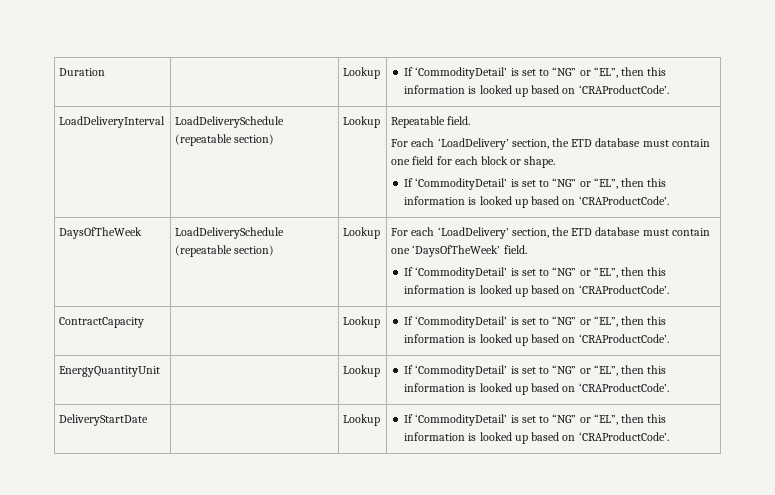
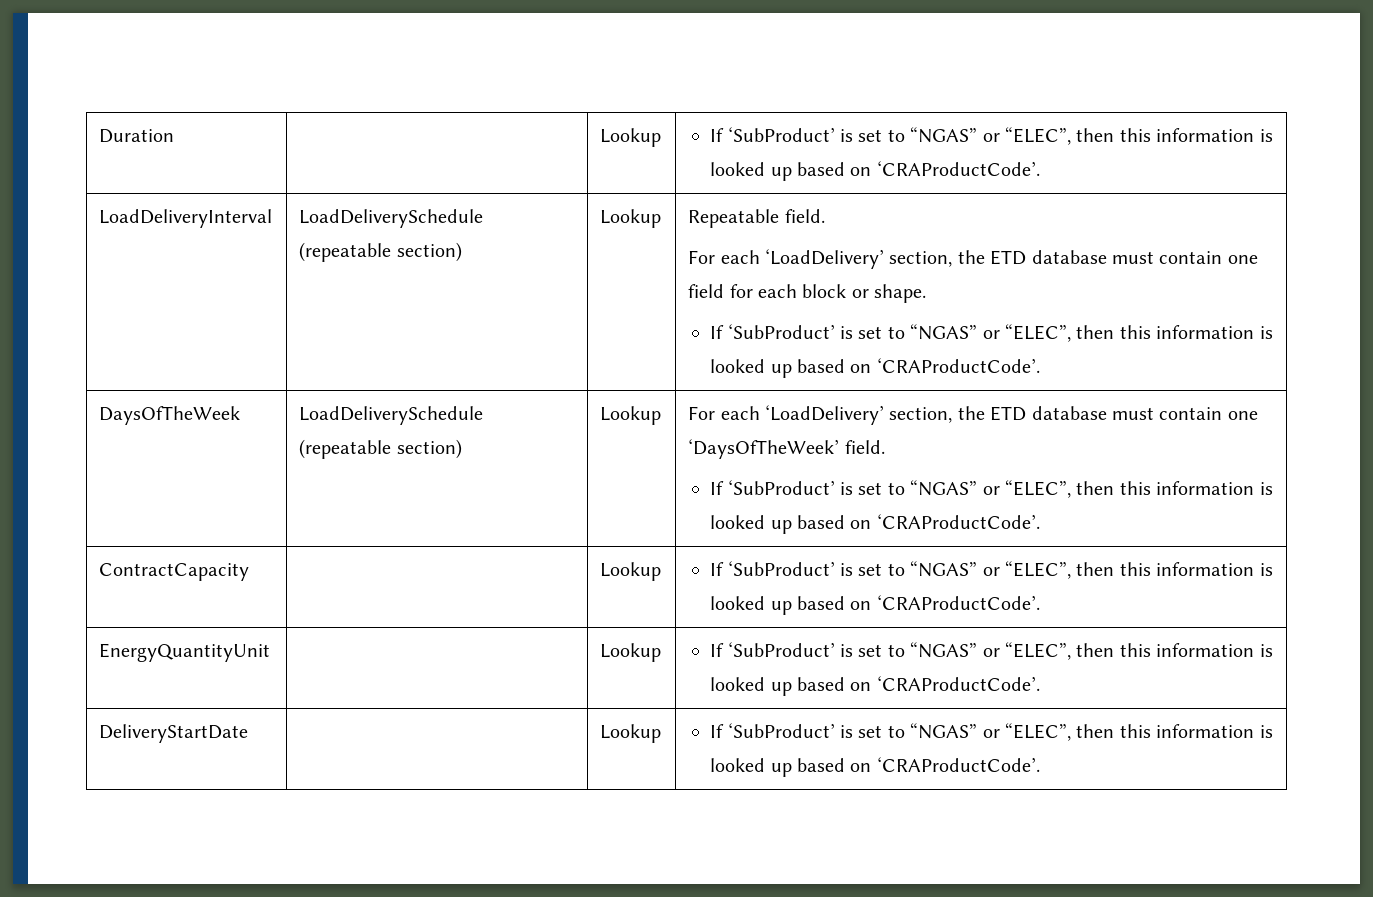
[415,67,618,79] ‘CommodityDetail’ is set to “NG” or “EL”, -> [727,127,1072,145] ‘SubProduct’ is set to “NGAS” or “ELEC”,
[415,178,618,190] ‘CommodityDetail’ is set to “NG” or “EL”, -> [727,324,1072,342] ‘SubProduct’ is set to “NGAS” or “ELEC”,
[415,267,618,279] ‘CommodityDetail’ is set to “NG” or “EL”, -> [727,480,1072,498] ‘SubProduct’ is set to “NGAS” or “ELEC”,
[415,316,618,328] ‘CommodityDetail’ is set to “NG” or “EL”, -> [727,561,1072,579] ‘SubProduct’ is set to “NGAS” or “ELEC”,
[415,365,618,377] ‘CommodityDetail’ is set to “NG” or “EL”, -> [727,642,1072,660] ‘SubProduct’ is set to “NGAS” or “ELEC”,
[415,414,618,426] ‘CommodityDetail’ is set to “NG” or “EL”, -> [727,723,1072,741] ‘SubProduct’ is set to “NGAS” or “ELEC”,

